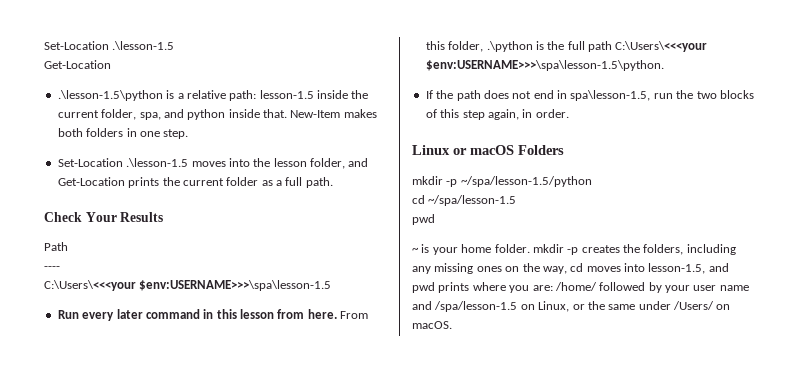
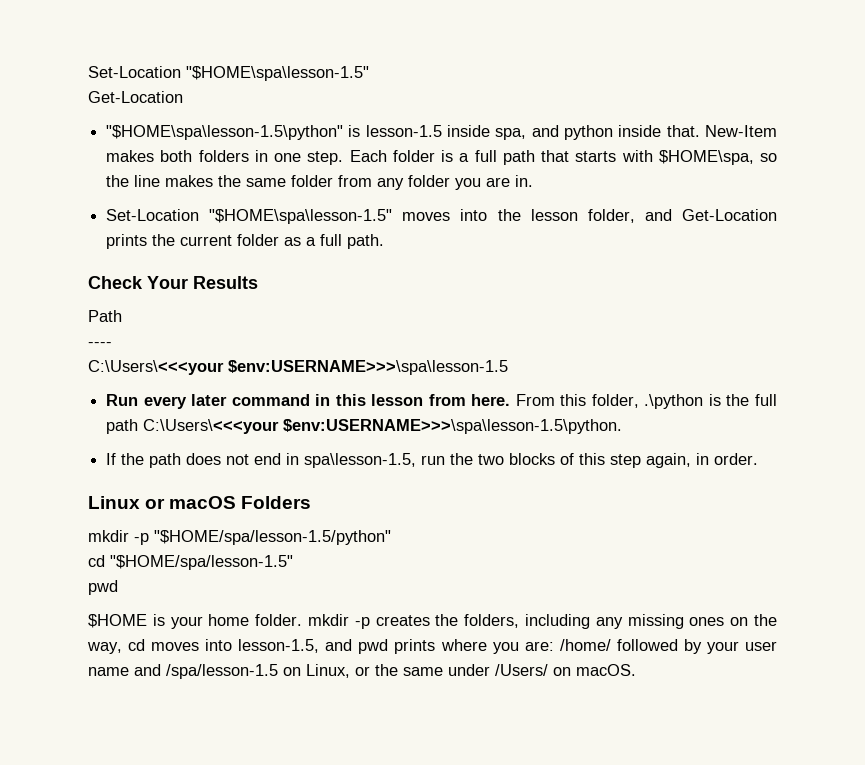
[44,41,175,50] Set-Location .\lesson-1.5 -> [88,66,369,81] Set-Location "$HOME\spa\lesson-1.5"
[57,90,369,101] [57,109,137,120] .\lesson-1.5\python is a relative path: lesson-1.5 inside the current folder, -> [106,125,491,140] "$HOME\spa\lesson-1.5\python" is lesson-1.5 inside
[57,158,189,167] // Set-Location .\lesson-1.5 -> [349,150,778,165] [106,175,534,190] [106,209,393,224] Each folder is a full path that starts with $HOME\spa, so the line makes the same folder from any folder you are in. // Set-Location "$HOME\spa\lesson-1.5"
[460,176,592,187] [412,195,517,206] ~/spa/lesson-1.5/python // cd ~/spa/lesson-1.5 -> [154,530,391,545] [88,555,293,570] "$HOME/spa/lesson-1.5/python" // cd "$HOME/spa/lesson-1.5"
[412,247,419,253] ~ -> [88,614,147,628] $HOME

